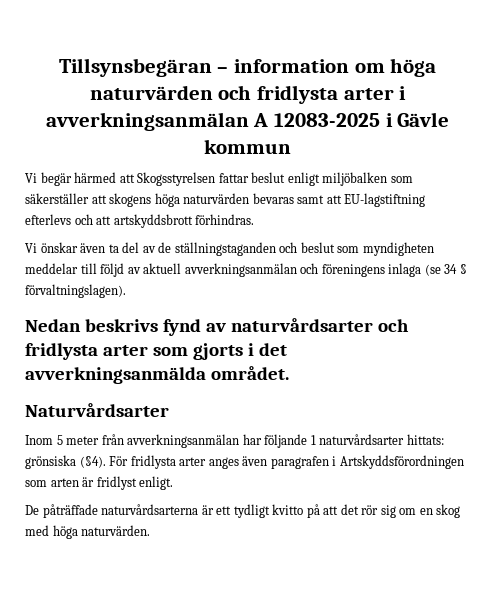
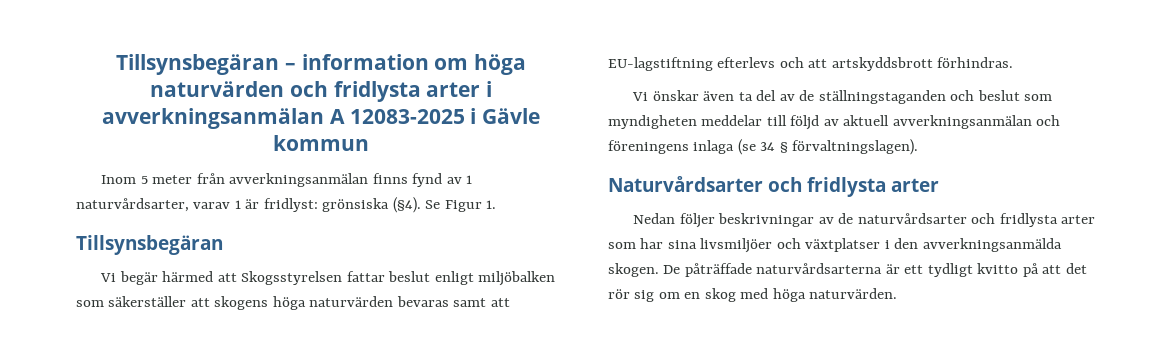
(291, 146) none -> [101,173,473,187] [76,197,497,213] [76,235,223,255] // Inom 5 meter från avverkningsanmälan finns fynd av 1 naturvårdsarter, varav 1 är fridlyst: grönsiska (§4). Se Figur 1. // Tillsynsbegäran
[25,319,226,336] Nedan beskrivs fynd av -> [608,176,939,197] [633,213,854,228] Naturvårdsarter och fridlysta arter // Nedan följer beskrivningar av de
[192,343,287,360] [25,366,289,384] [25,403,169,417] [25,434,444,448] [25,455,464,469] [25,476,174,490] gjorts i det avverkningsanmälda området. // Naturvårdsarter // Inom 5 meter från avverkningsanmälan har följande 1 naturvårdsarter hittats: grönsiska (§4). För fridlysta arter anges även paragrafen i Artskyddsförordningen som arten är fridlyst enligt. // -> [640,238,1062,253] [608,263,659,277] har sina livsmiljöer och växtplatser i den avverkningsanmälda skogen.

